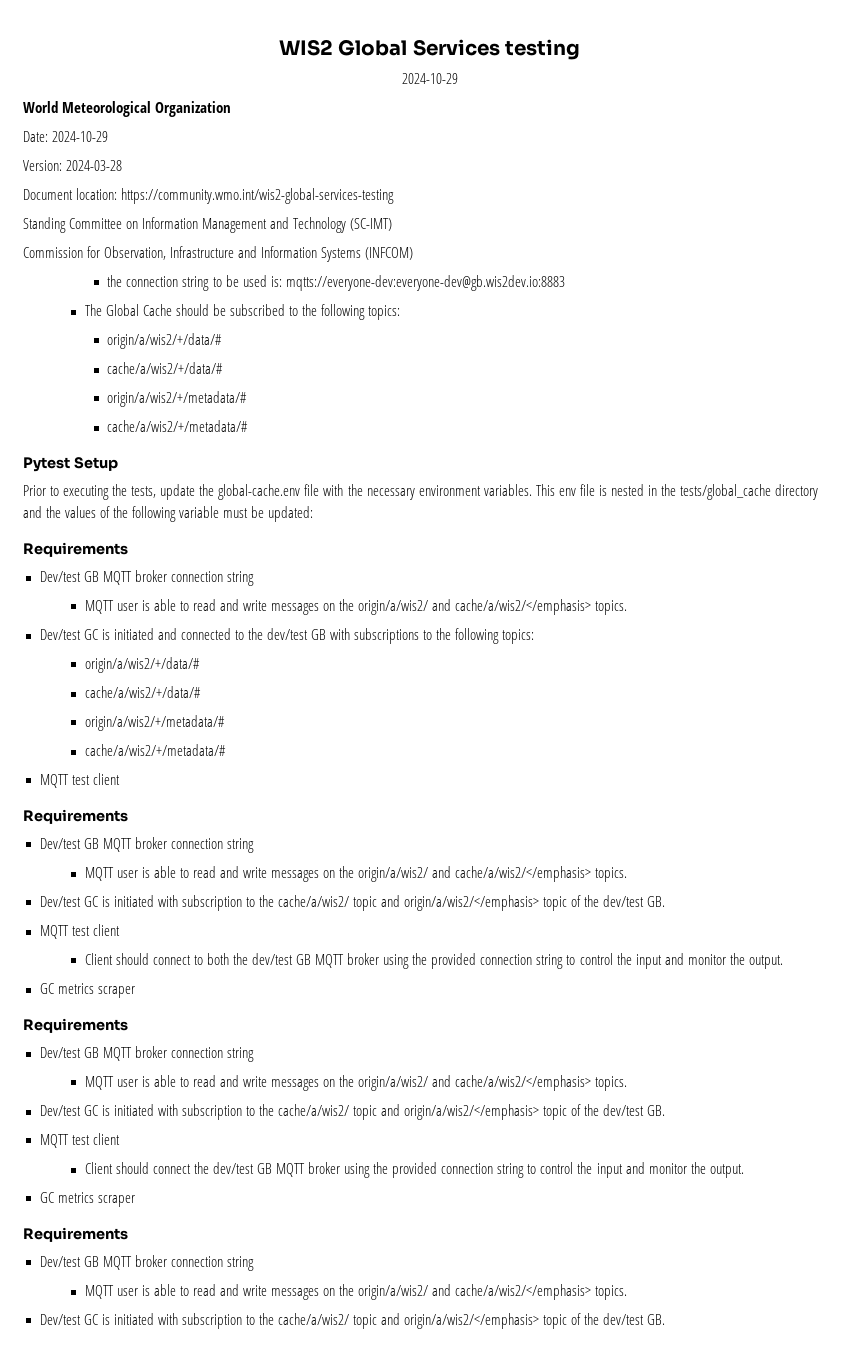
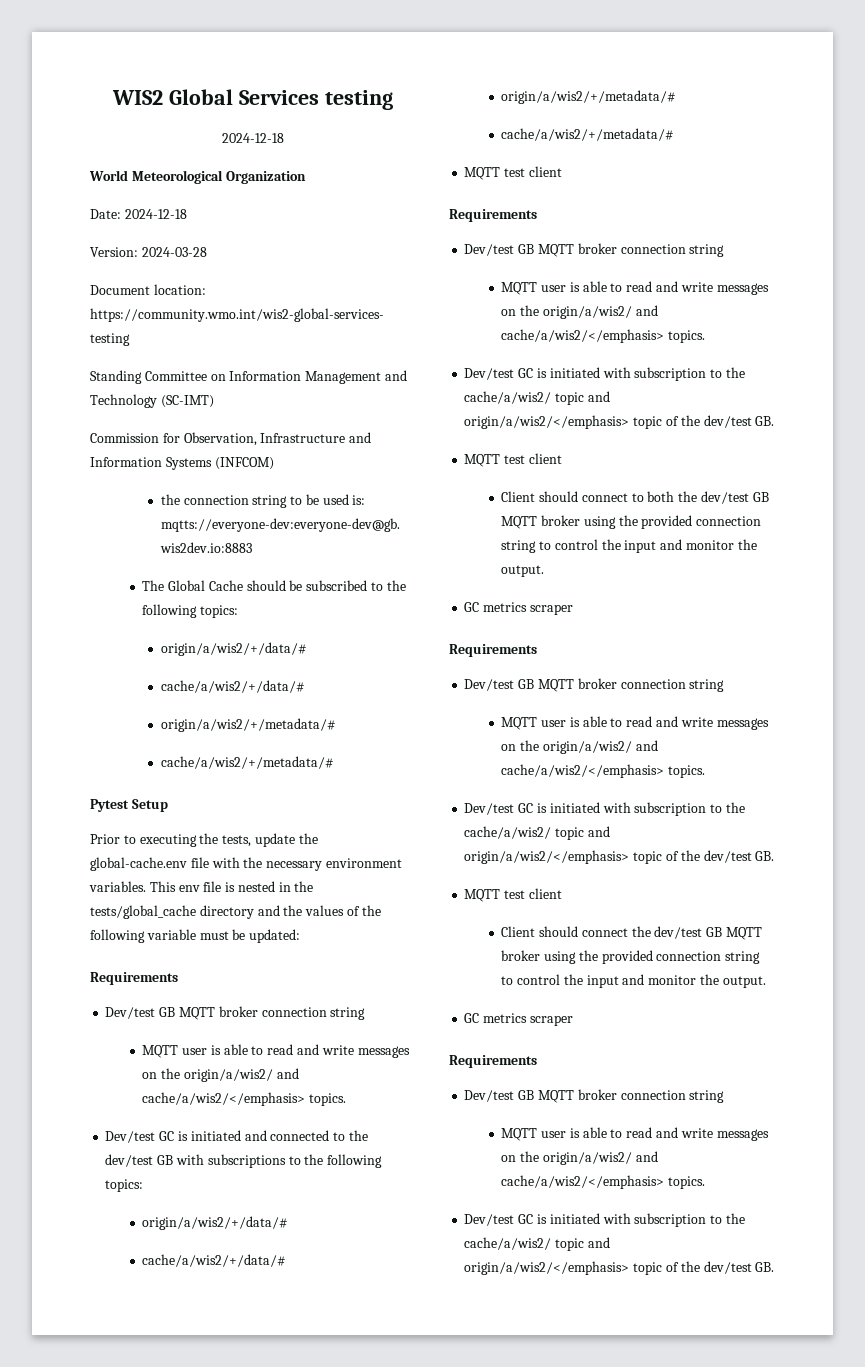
[401,73,458,84] 2024-10-29 -> [222,133,284,143] 2024-12-18
[52,131,109,142] 2024-10-29 -> [124,209,187,219] 2024-12-18

